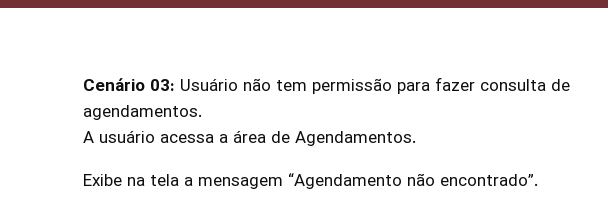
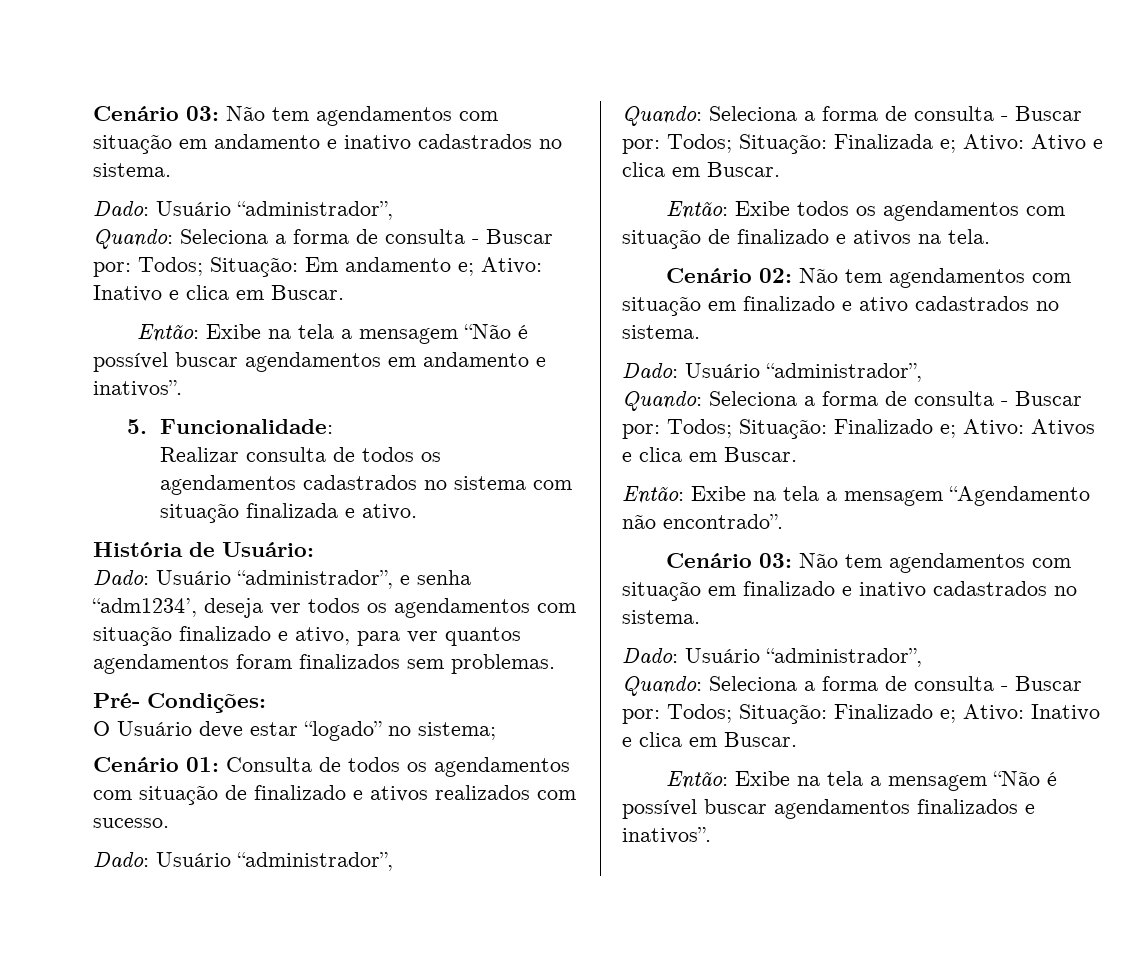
[83,77,570,94] [83,105,202,120] [83,130,416,146] Cenário 03: Usuário não tem permissão para fazer consulta de agendamentos. // A usuário acessa a área de Agendamentos. // -> [93,106,498,126] [93,134,562,154] [93,163,171,177] [93,201,393,220] [93,229,553,249] [93,257,542,277] [93,285,344,302] [137,324,529,344] [93,352,546,372] [93,380,182,397] [126,419,334,434] [160,447,442,462] [160,475,573,495] [160,503,418,523] [93,542,314,557] [93,570,471,589] [92,598,576,618] [93,626,521,646] [93,654,555,674] [93,693,266,713] [93,721,496,741] [93,757,570,777] [93,785,576,805] [93,818,169,828] [93,852,393,871] [622,106,1082,126] [622,134,1103,154] [622,162,780,177] [666,201,1066,221] [622,229,990,249] [666,268,1072,288] [622,296,1059,316] [622,325,700,339] [622,363,922,382] [622,391,1082,411] [622,419,1095,439] [622,447,797,462] [622,486,684,504] Cenário 03: Não tem agendamentos com situação em andamento e inativo cadastrados no sistema. // Dado: Usuário “administrador”, // Quando: Seleciona a forma de consulta - Buscar por: Todos; Situação: Em andamento e; Ativo: Inativo e clica em Buscar. // Então: Exibe na tela a mensagem “Não é possível buscar agendamentos em andamento e inativos”. // 5. Funcionalidade: // Realizar consulta de todos os agendamentos cadastrados no sistema com situação finalizada e ativo. // História de Usuário: // Dado: Usuário “administrador”, e senha “adm1234’, deseja ver todos os agendamentos com situação finalizado e ativo, para ver quantos agendamentos foram finalizados sem problemas. // Pré- Condições: // O Usuário deve estar “logado” no sistema; // Cenário 01: Consulta de todos os agendamentos com situação de finalizado e ativos realizados com sucesso. // Dado: Usuário “administrador”, // Quando: Seleciona a forma de consulta - Buscar por: Todos; Situação: Finalizada e; Ativo: Ativo e clica em Buscar. // Então: Exibe todos os agendamentos com situação de finalizado e ativos na tela. // Cenário 02: Não tem agendamentos com situação em finalizado e ativo cadastrados no sistema. // Dado: Usuário “administrador”, // Quando: Seleciona a forma de consulta - Buscar por: Todos; Situação: Finalizado e; Ativo: Ativos e clica em Buscar. // Então:
(538, 180) none -> [666,553,1072,573] [622,581,1077,601] [622,610,700,624] [622,648,922,667] [622,676,1082,696] [622,704,1100,724] [622,732,797,747] [666,771,1058,791] [622,799,1035,819] [622,827,711,844] // Cenário 03: Não tem agendamentos com situação em finalizado e inativo cadastrados no sistema. // Dado: Usuário “administrador”, // Quando: Seleciona a forma de consulta - Buscar por: Todos; Situação: Finalizado e; Ativo: Inativo e clica em Buscar. // Então: Exibe na tela a mensagem “Não é possível buscar agendamentos finalizados e inativos”.

